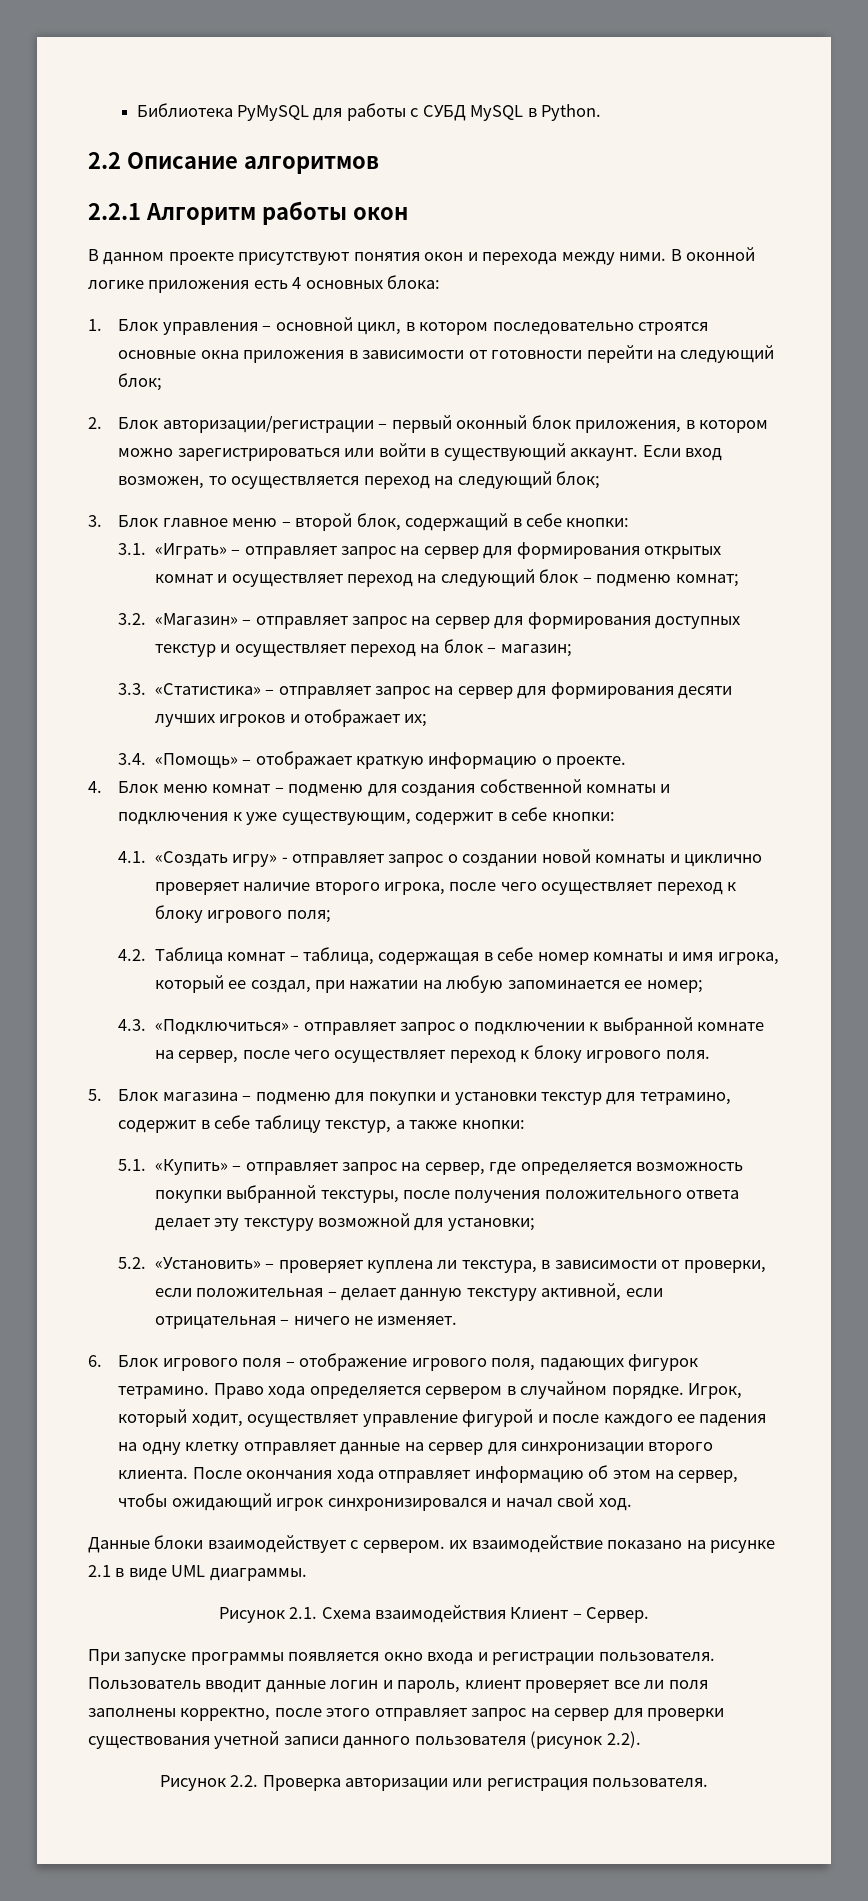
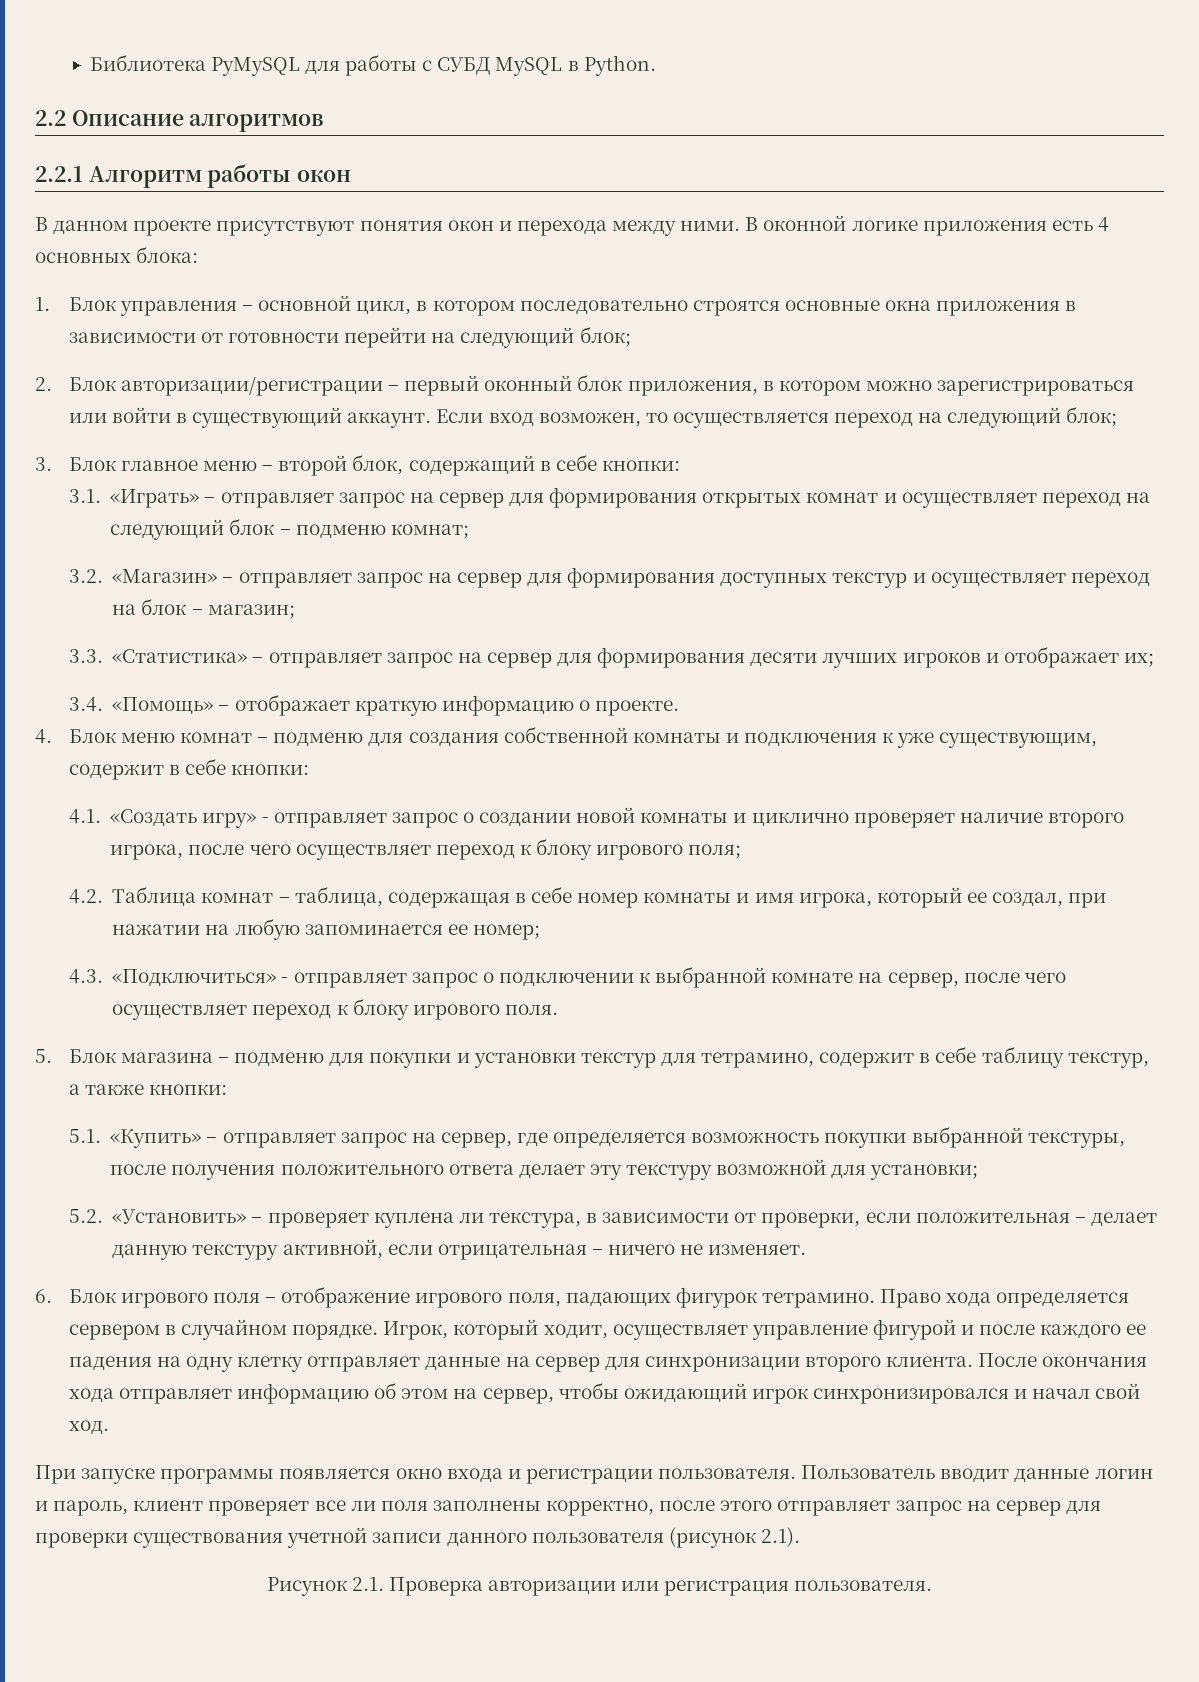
[88,1535,776,1553] [88,1565,307,1581] [218,1605,650,1623] // Данные блоки взаимодействует с сервером. их взаимодействие показано на рисунке 2.1 в виде UML диаграммы. // Рисунок 2.1. Схема взаимодействия Клиент – Сервер. -> (109, 1427) none
[606,1731,641,1748] [159,1775,259,1791] 2.2). // Рисунок 2.2. -> [760,1527,800,1547] [266,1577,384,1596] 2.1). // Рисунок 2.1.

